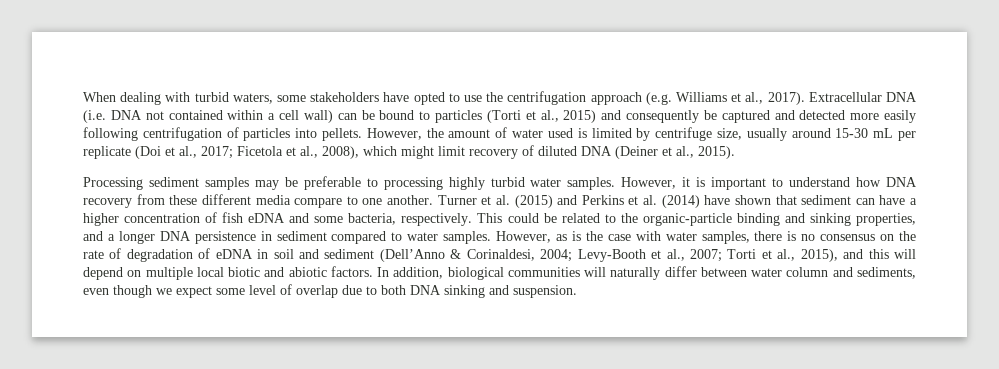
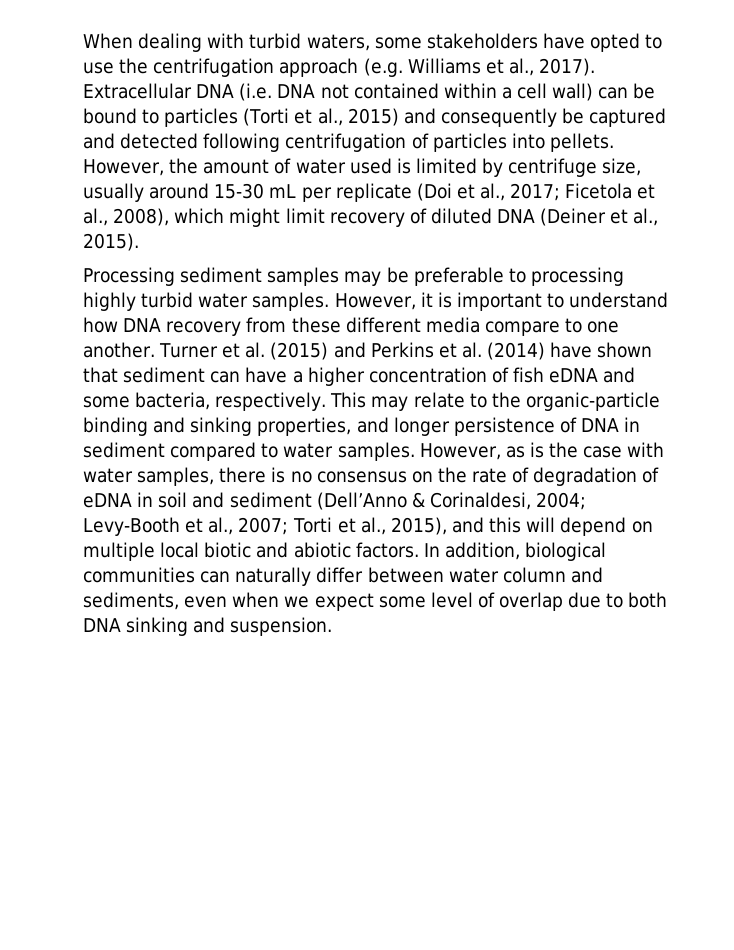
[850,110,917,123] more easily -> (199, 141) none
[507,213,600,223] could be related -> [371,392,465,411] may relate
[107,231,256,244] a longer DNA persistence -> [393,417,620,436] longer persistence of DNA
[584,267,607,277] will -> [200,571,231,583] can
[113,285,152,298] though -> [232,592,280,608] when

